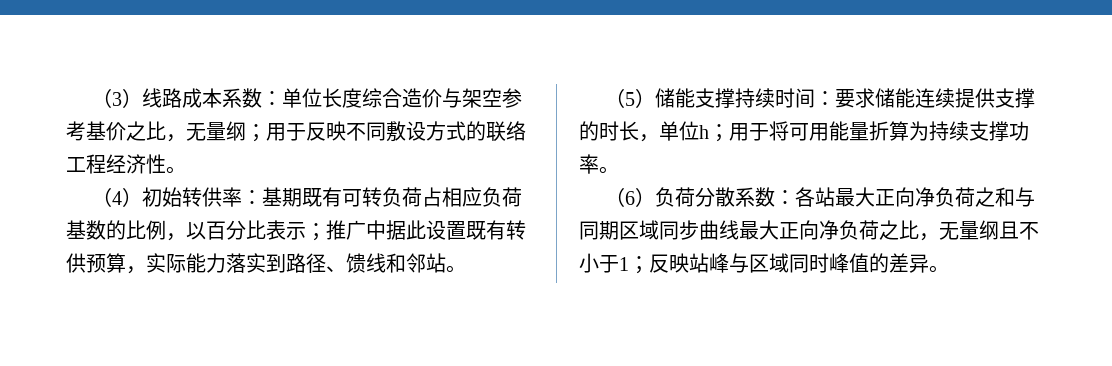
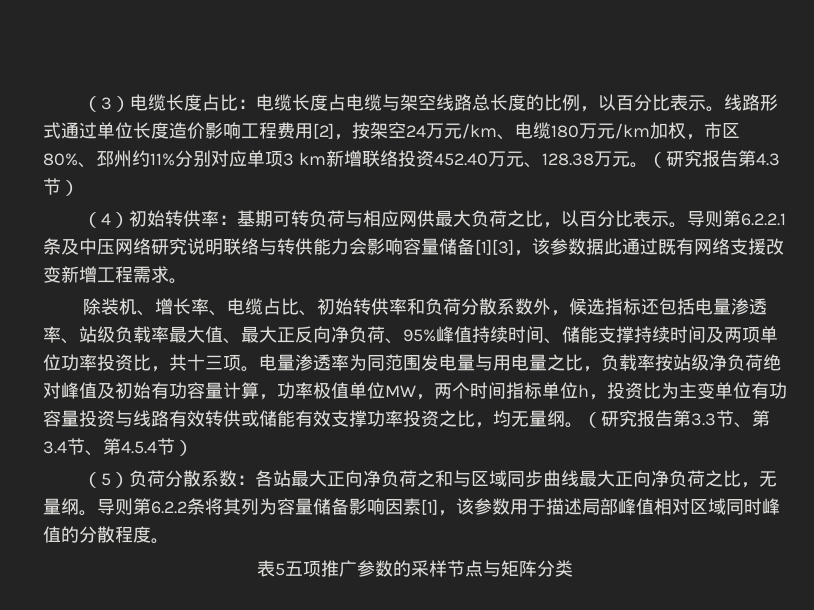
[142,88,523,108] [66,121,526,142] [66,154,186,174] 线路成本系数：单位长度综合造价与架空参考基价之比，无量纲；用于反映不同敷设方式的联络工程经济性。 -> [130,94,779,112] [43,122,740,140] [43,150,780,168] [43,178,79,196] 电缆长度占比：电缆长度占电缆与架空线路总长度的比例，以百分比表示。线路形式通过单位长度造价影响工程费用[2]，按架空24万元/km、电缆180万元/km加权，市区80%、邳州约11%分别对应单项3 km新增联络投资452.40万元、128.38万元。（研究报告第4.3节）
[302,187,343,207] 既有 -> (274, 218) none
[422,187,523,207] [66,220,526,241] [66,253,466,274] [605,88,1036,108] [579,121,1029,142] [579,154,619,174] [605,187,636,207] 占相应负荷基数的比例，以百分比表示；推广中据此设置既有转供预算，实际能力落实到路径、馈线和邻站。 // （5）储能支撑持续时间：要求储能连续提供支撑的时长，单位h；用于将可用能量折算为持续支撑功率。 // （6 -> [345,210,787,228] [43,238,784,256] [43,266,187,284] [83,298,768,316] [43,326,778,344] [43,354,781,372] [43,382,787,400] [43,410,770,428] [43,438,193,456] [83,472,112,488] 与相应网供最大负荷之比，以百分比表示。导则第6.2.2.1条及中压网络研究说明联络与转供能力会影响容量储备[1][3]，该参数据此通过既有网络支援改变新增工程需求。 // 除装机、增长率、电缆占比、初始转供率和负荷分散系数外，候选指标还包括电量渗透率、站级负载率最大值、最大正反向净负荷、95%峰值持续时间、储能支撑持续时间及两项单位功率投资比，共十三项。电量渗透率为同范围发电量与用电量之比，负载率按站级净负荷绝对峰值及初始有功容量计算，功率极值单位MW，两个时间指标单位h，投资比为主变单位有功容量投资与线路有效转供或储能有效支撑功率投资之比，均无量纲。（研究报告第3.3节、第3.4节、第4.5.4节） // （5
[579,221,619,240] 同期 -> (472, 478) none
[999,221,1039,240] [579,253,749,274] 且不小于1；反映站峰与 -> [79,498,690,516] 。导则第6.2.2条将其列为容量储备影响因素[1]，该参数用于描述局部峰值相对
[889,253,949,273] 差异。 -> [79,526,169,544] [257,560,573,577] 分散程度。 // 表5五项推广参数的采样节点与矩阵分类

